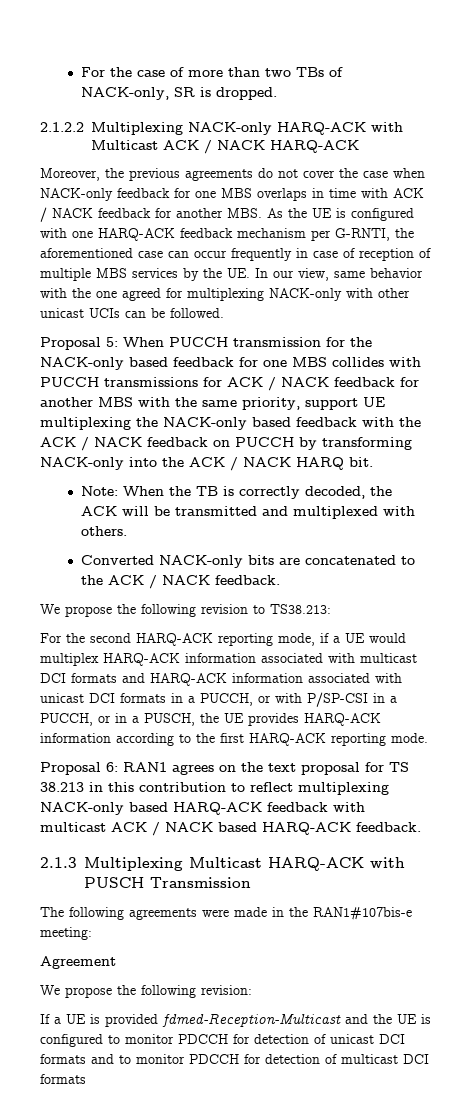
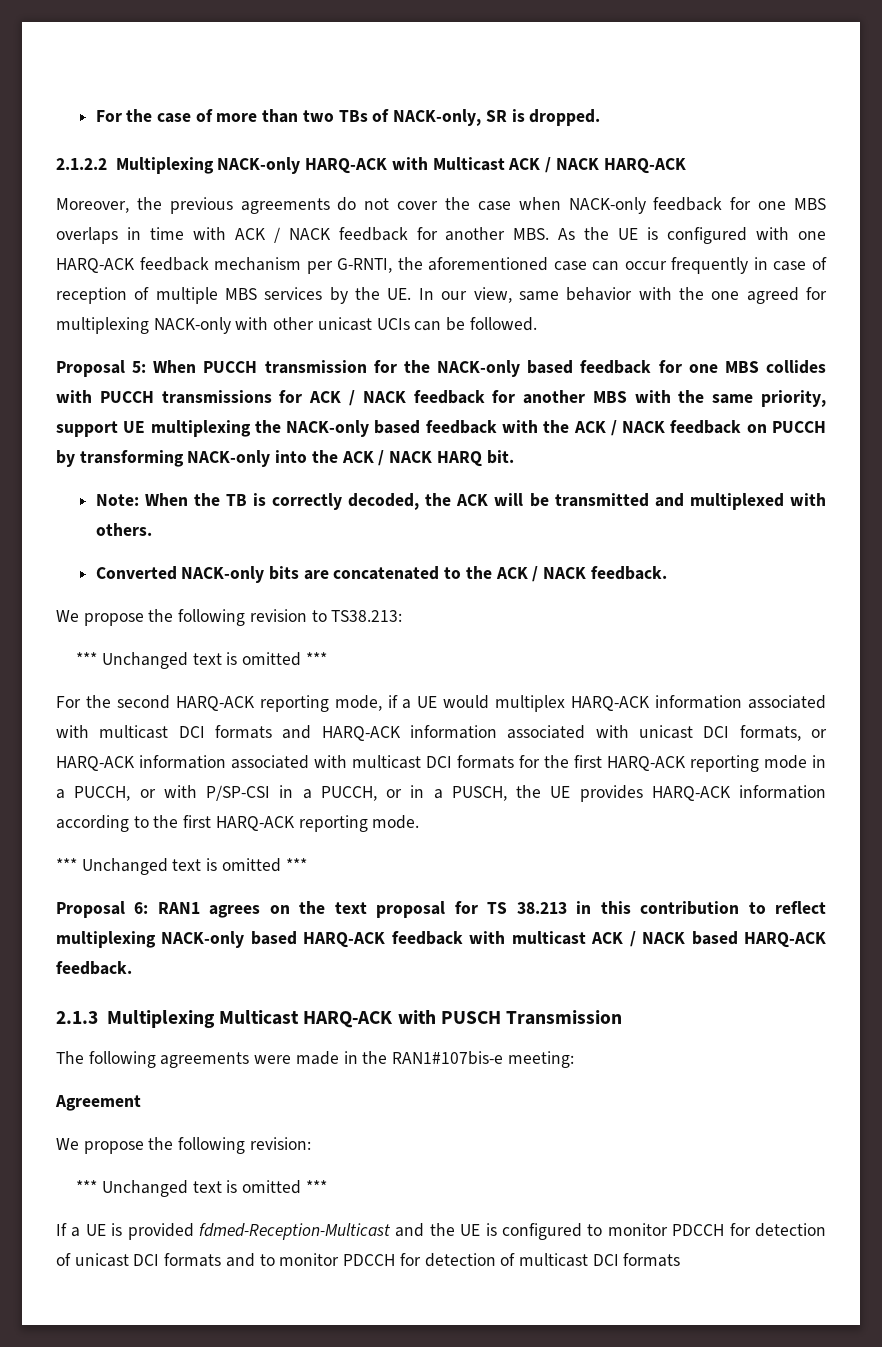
(331, 609) none -> [76,652,327,669] // *** Unchanged text is omitted ***
[120,693,166,703] formats -> [739,725,828,741] [56,755,807,772] formats, or HARQ-ACK information associated with multicast DCI formats for the first HARQ-ACK reporting mode
(428, 738) none -> [56,858,307,875] // *** Unchanged text is omitted ***
(252, 990) none -> [76,1180,327,1197] // *** Unchanged text is omitted ***

